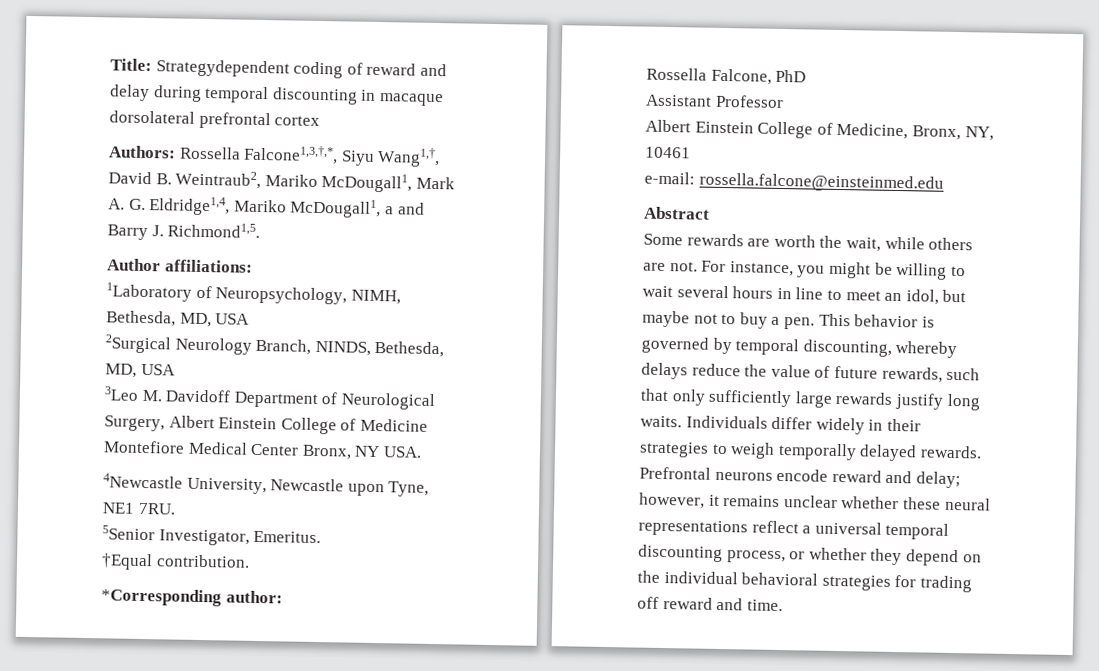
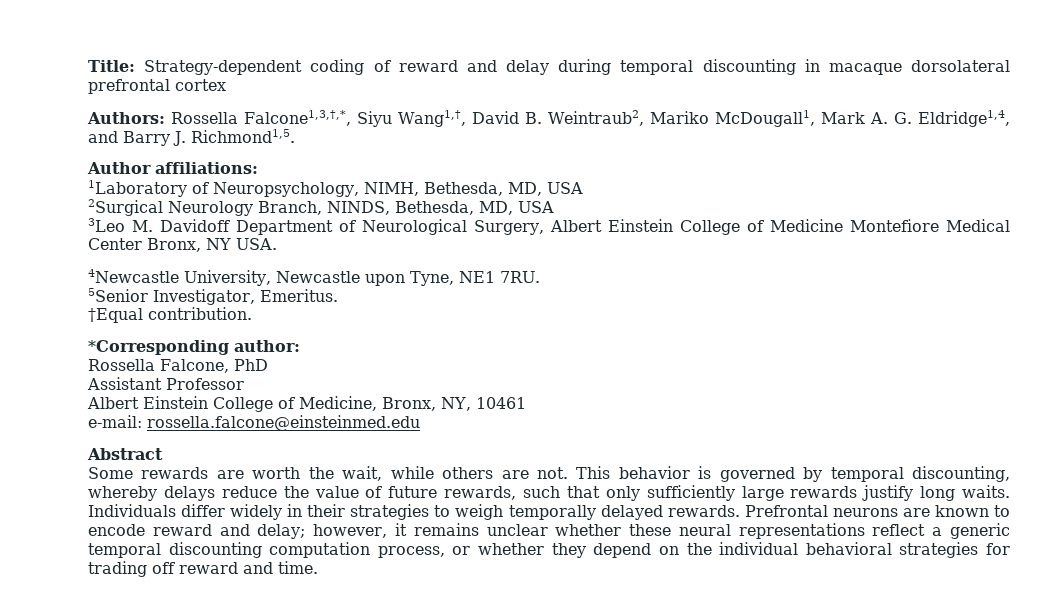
[155,59,290,78] Strategydependent -> [144,60,303,75] Strategy-dependent
[233,198,394,219] Mariko McDougall1, a -> (1010, 118) none
[701,260,966,280] [642,285,967,305] [642,310,815,330] For instance, you might be willing to wait several hours in line to meet an idol, but maybe not to buy a pen. -> (568, 473) none
(773, 476) none -> [902,505,1011,517] are known to
[814,521,950,540] [638,544,723,563] universal temporal discounting -> [950,523,1011,539] [88,542,371,558] generic temporal discounting computation

